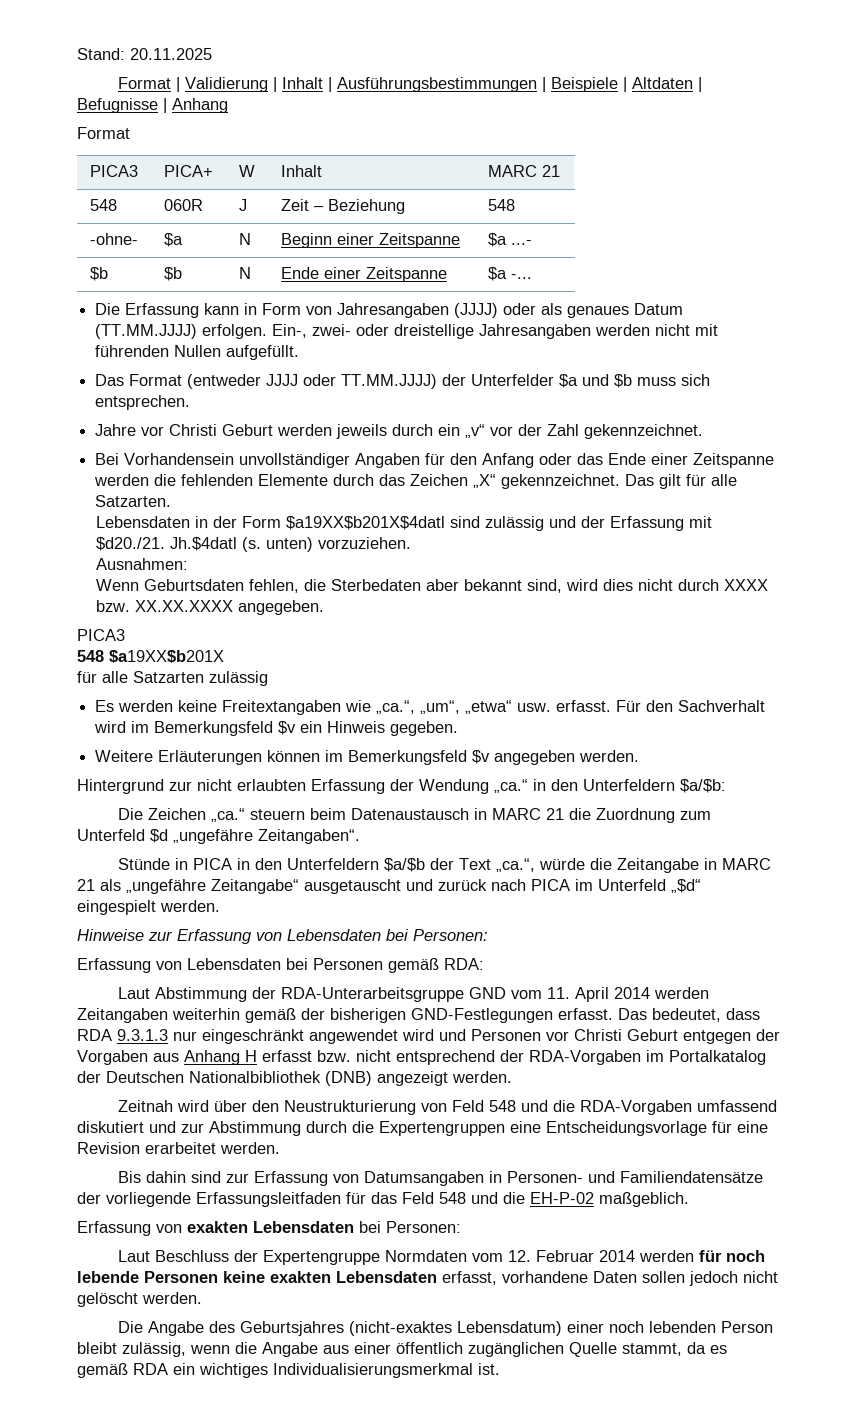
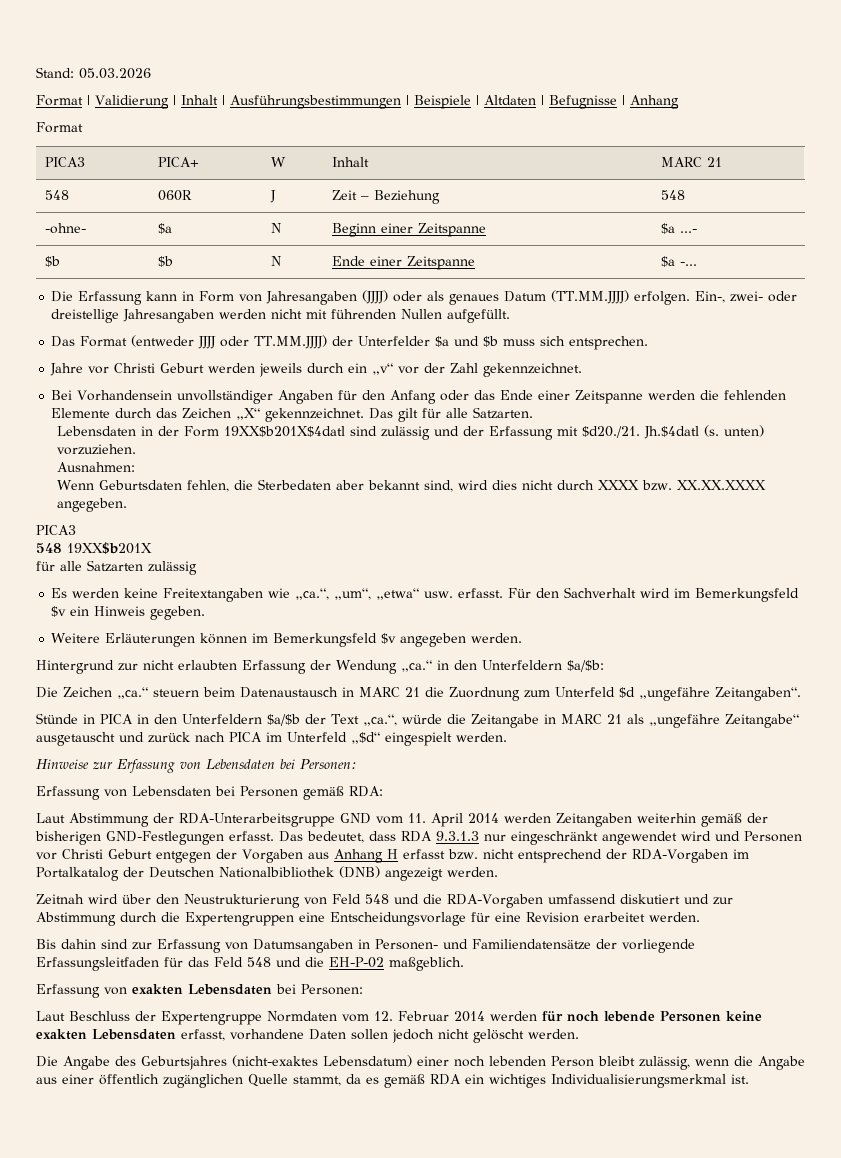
[130,48,212,60] 20.11.2025 -> [79,68,151,79] 05.03.2026
[286,516,446,530] $a19XX$b201X$4datl -> [224,426,346,437] 19XX$b201X$4datl
[109,650,224,663] $a19XX$b201X -> [67,542,152,554] 19XX$b201X

